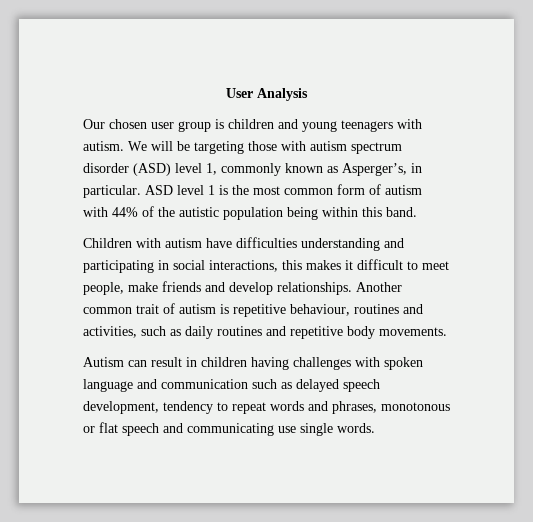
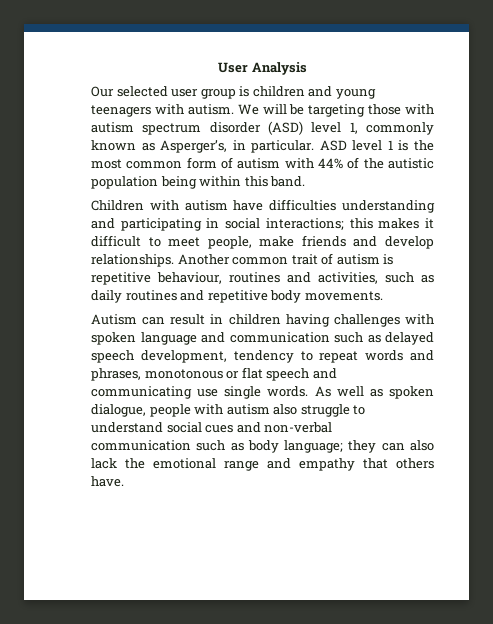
[109,119,147,129] chosen -> [116,86,168,97] selected
[209,260,278,272] interactions, -> [265,218,344,230] interactions;
(375, 428) none -> [314,386,434,399] [91,404,366,417] [91,422,333,433] [91,440,434,453] [91,458,434,471] [91,476,124,487] As well as spoken dialogue, people with autism also struggle to understand social cues and non-verbal communication such as body language; they can also lack the emotional range and empathy that others have.

